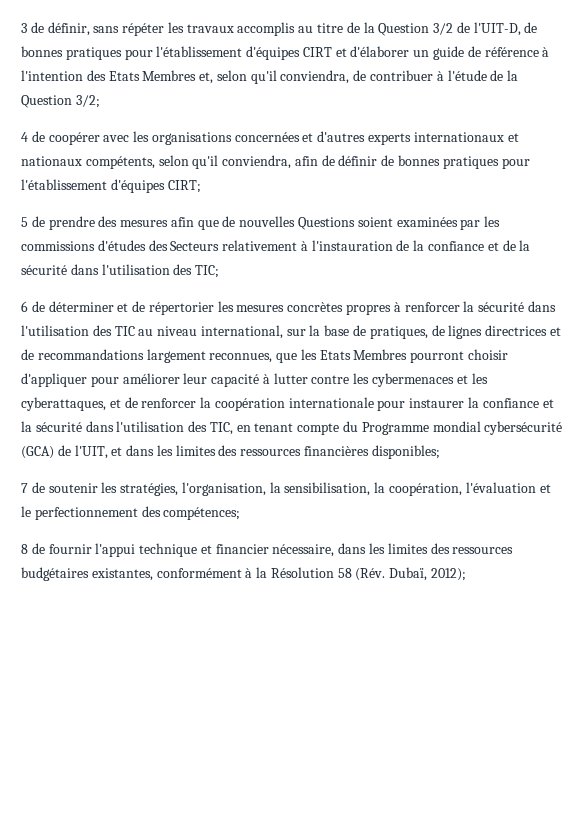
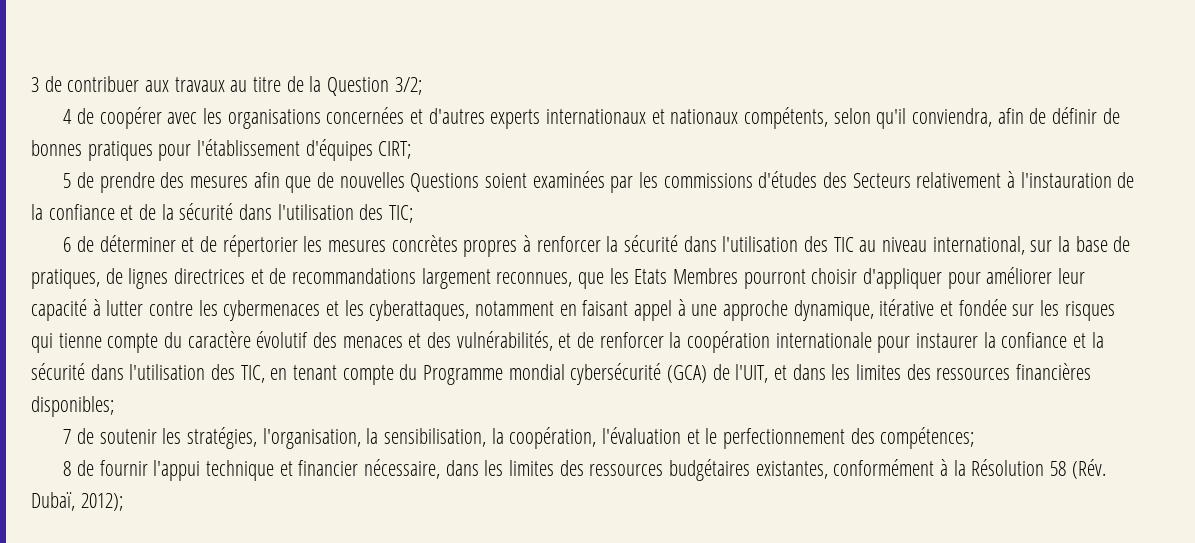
[47,22,296,36] définir, sans répéter les travaux accomplis -> [67,76,225,92] contribuer aux travaux
[433,22,538,36] [21,46,550,60] [21,70,519,84] [21,95,72,108] 3/2 de l'UIT-D, de bonnes pratiques pour l'établissement d'équipes CIRT et d'élaborer un guide de référence à l'intention des Etats Membres et, selon qu'il conviendra, de contribuer à l'étude de la Question -> (390, 86) none
(106, 404) none -> [475,299,1115,321] [31,331,553,353] notamment en faisant appel à une approche dynamique, itérative et fondée sur les risques qui tienne compte du caractère évolutif des menaces et des vulnérabilités,

